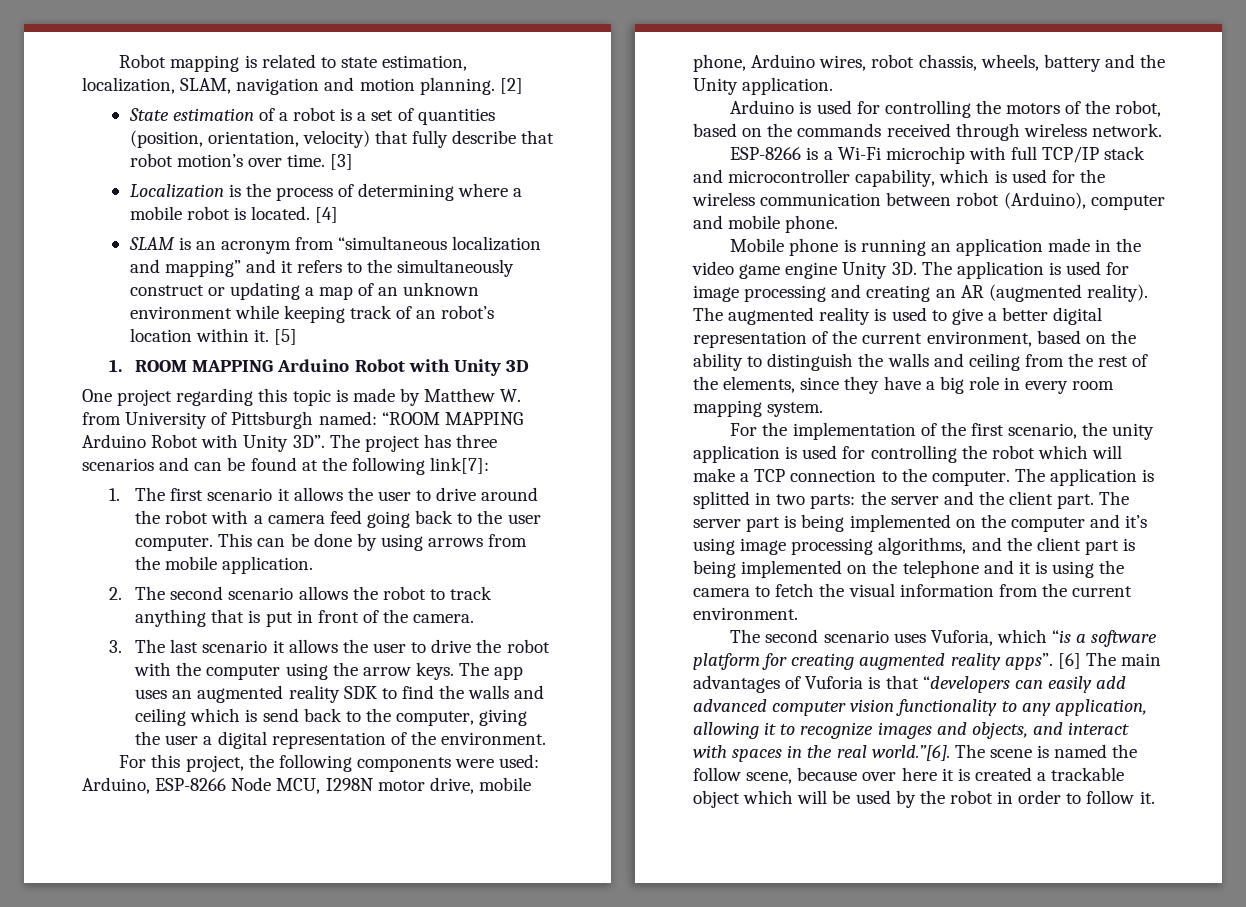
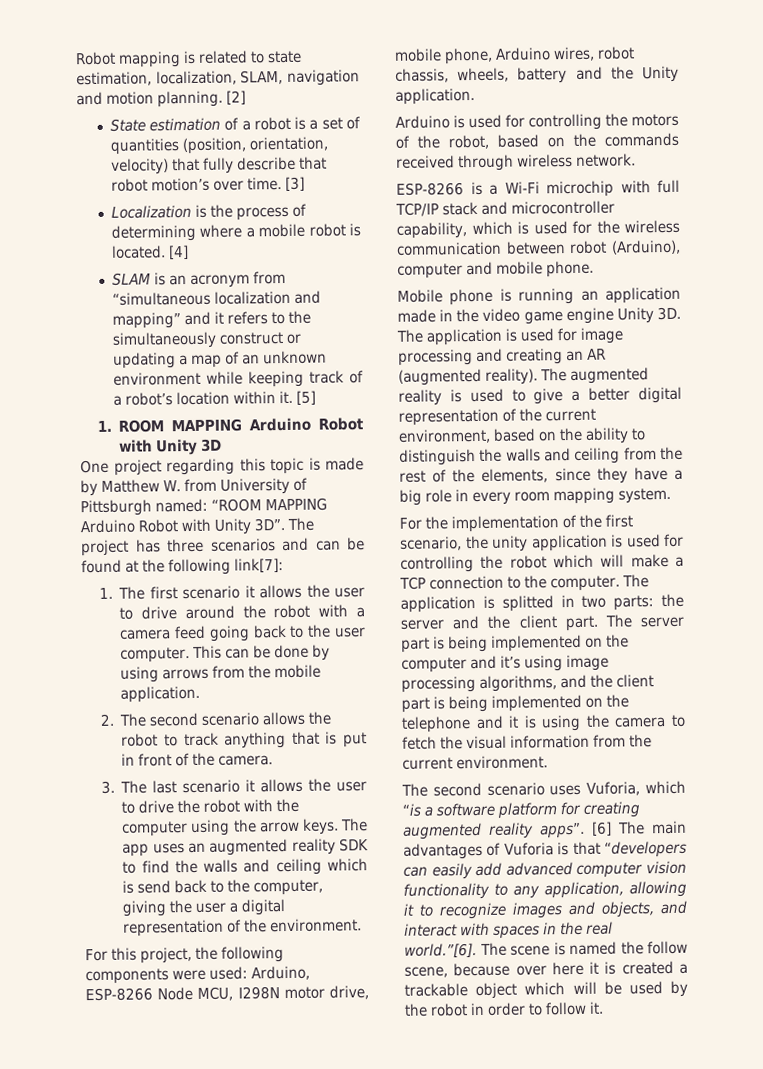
[416,310,437,319] an -> [112,395,122,406] a

